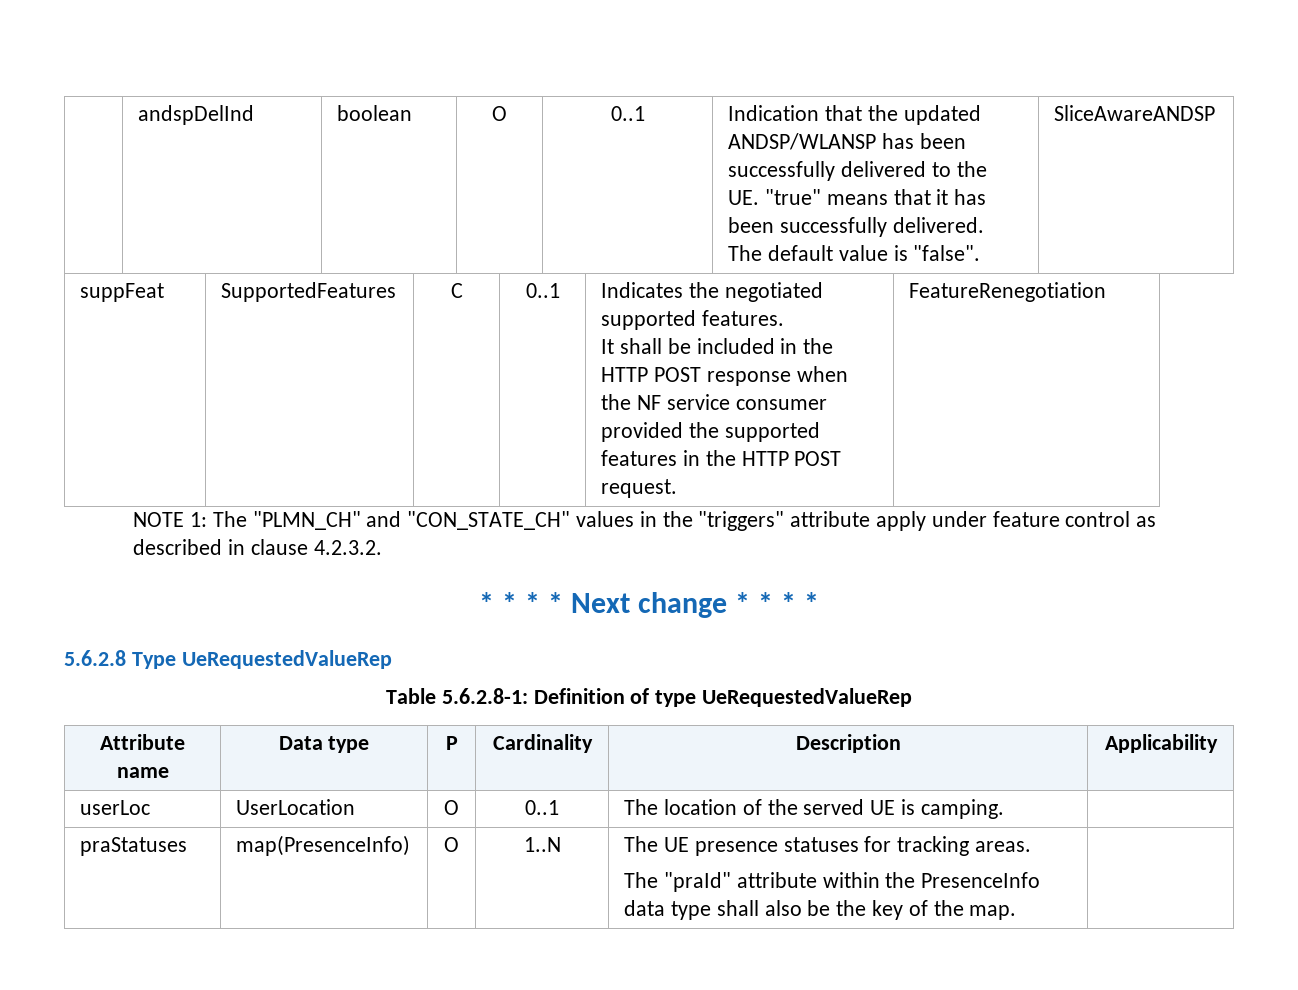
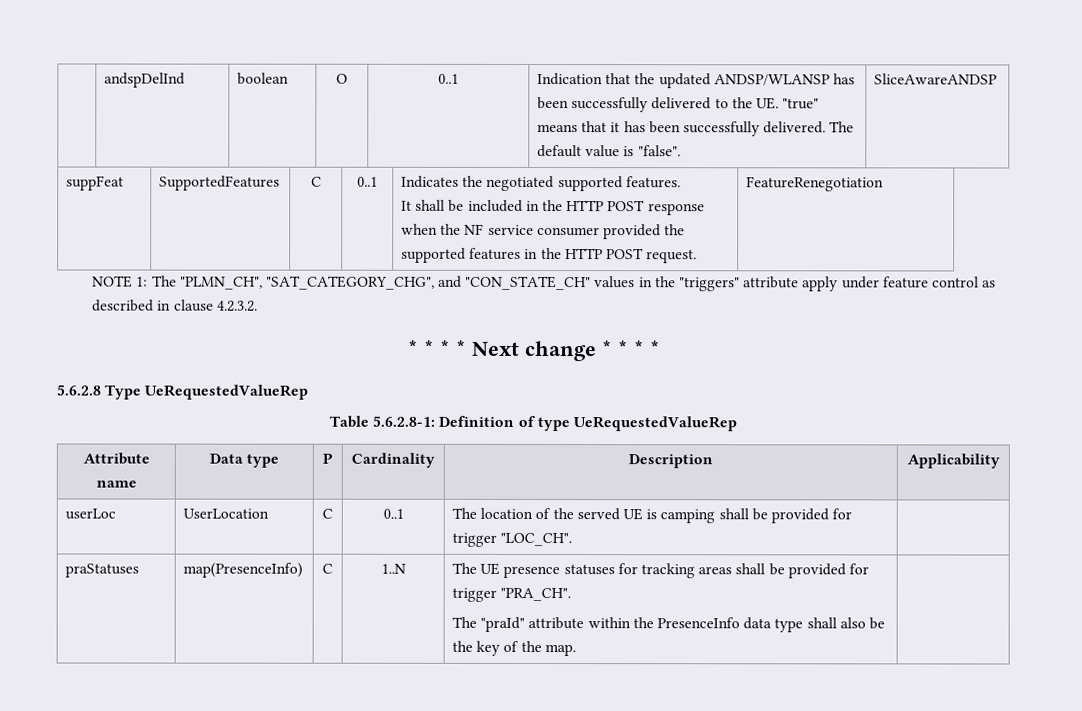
[252,511,361,530] "PLMN_CH" -> [179,275,435,290] "PLMN_CH", "SAT_CATEGORY_CHG",
[444,800,459,815] O -> [322,508,333,519] C
[920,799,1004,819] camping. -> [660,508,853,524] [452,532,573,547] camping shall be provided for trigger "LOC_CH".
[444,837,459,852] O -> [322,563,333,574] C
[975,841,1032,852] areas. -> [698,563,869,579] [452,587,572,602] areas shall be provided for trigger "PRA_CH".

